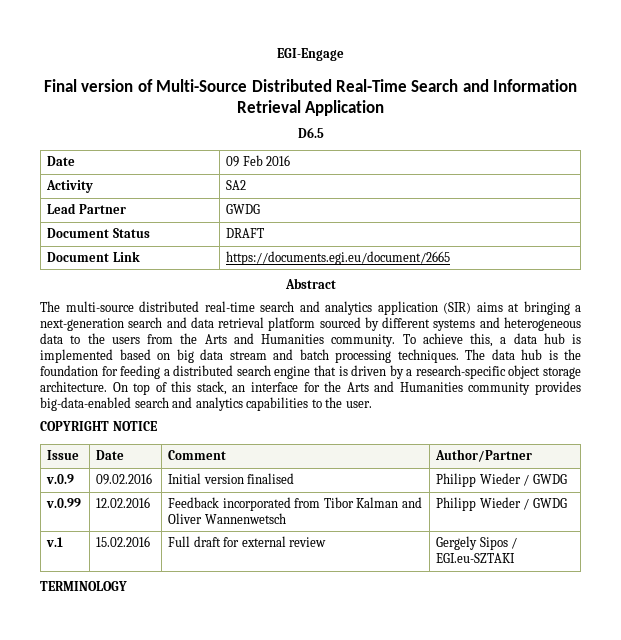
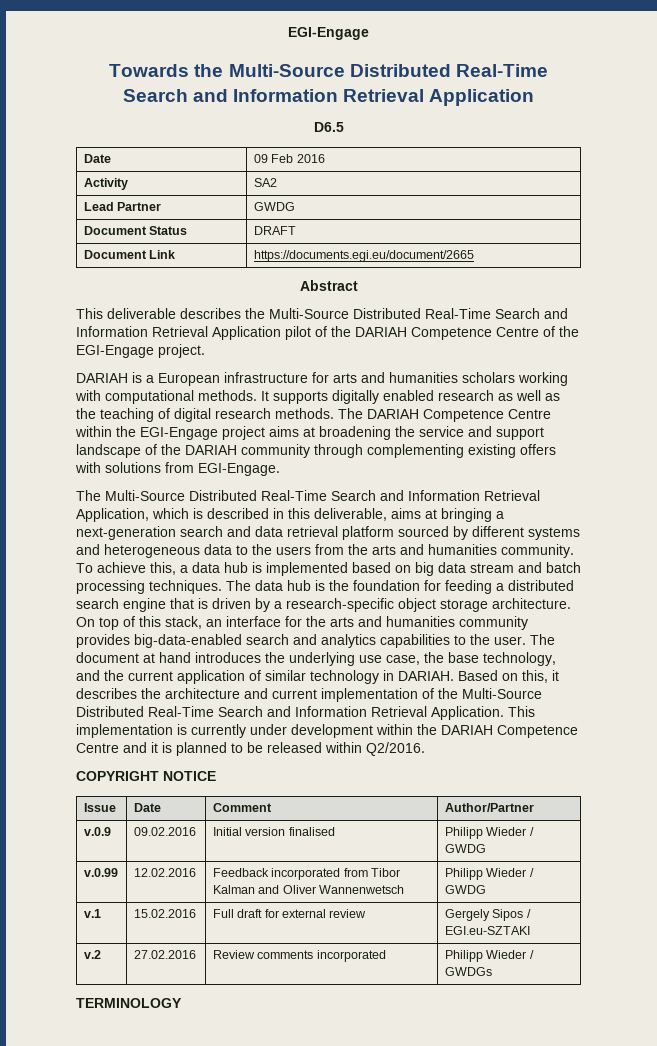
[43,79,153,92] Final version of -> [109,64,224,77] Towards the
[40,301,471,315] The multi-source distributed real-time search and analytics application (SIR) -> [76,308,568,319] [76,326,579,340] [76,344,205,358] [76,372,568,386] [75,390,560,404] [76,408,551,422] [75,426,544,440] [76,444,556,458] [75,462,280,476] [76,490,540,501] [76,508,387,522] This deliverable describes the Multi-Source Distributed Real-Time Search and Information Retrieval Application pilot of the DARIAH Competence Centre of the EGI-Engage project. // DARIAH is a European infrastructure for arts and humanities scholars working with computational methods. It supports digitally enabled research as well as the teaching of digital research methods. The DARIAH Competence Centre within the EGI-Engage project aims at broadening the service and support landscape of the DARIAH community through complementing existing offers with solutions from EGI-Engage. // The Multi-Source Distributed Real-Time Search and Information Retrieval Application, which is described in this deliverable,
[204,333,324,344] Arts and Humanities -> [372,544,497,555] arts and humanities
[346,381,463,392] Arts and Humanities -> [330,616,455,627] arts and humanities
(372, 404) none -> [530,634,555,645] [76,652,556,666] [76,670,559,684] [76,688,542,702] [76,706,535,720] [76,724,578,738] [76,742,425,756] The document at hand introduces the underlying use case, the base technology, and the current application of similar technology in DARIAH. Based on this, it describes the architecture and current implementation of the Multi-Source Distributed Real-Time Search and Information Retrieval Application. This implementation is currently under development within the DARIAH Competence Centre and it is planned to be released within Q2/2016.
(516, 558) none -> [83,950,101,959] [133,950,196,959] [212,950,386,962] [444,950,534,962] [444,967,492,976] // v.2 | 27.02.2016 | Review comments incorporated | Philipp Wieder / GWDGs

